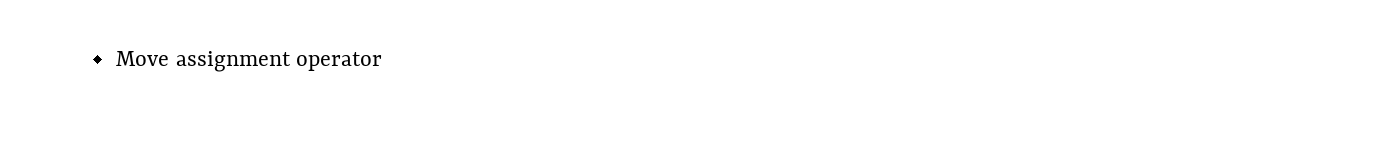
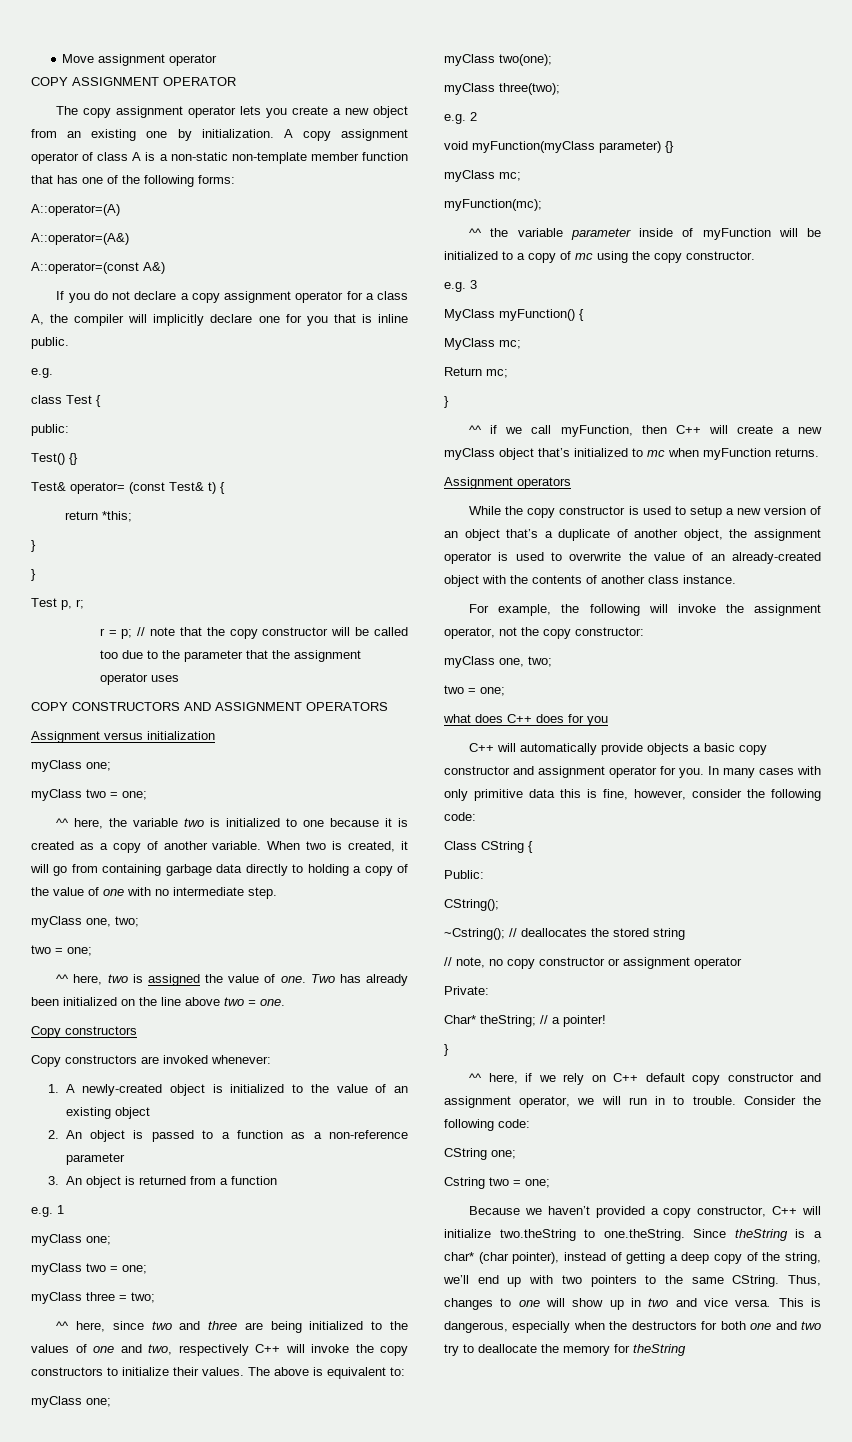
(383, 61) none -> [31,77,236,86] [56,106,408,118] [31,129,408,141] [31,152,408,164] [31,175,235,187] [31,204,120,216] [31,233,129,245] [31,262,165,274] [56,291,409,303] [31,314,408,326] [31,337,69,349] [31,368,53,378] [31,395,101,407] [31,424,69,436] [31,453,78,465] [31,482,225,494] [65,511,133,522] [31,540,36,552] [31,569,36,581] [31,598,84,610] [99,627,408,639] [99,650,361,662] [99,673,179,685] [31,702,388,711] [31,731,215,743] [31,760,111,772] [31,789,147,801] [56,818,409,829] [31,841,409,853] [30,864,408,876] [31,887,277,899] [31,916,139,928] [31,945,92,956] [56,974,408,986] [31,997,285,1006] [31,1026,137,1038] [31,1055,271,1067] [48,1084,408,1096] [65,1107,150,1119] [48,1130,408,1142] [65,1153,125,1165] [48,1176,277,1188] [31,1205,64,1217] [31,1234,111,1246] [31,1263,147,1275] [31,1292,155,1304] [56,1321,408,1333] [31,1344,408,1356] [31,1367,405,1379] [31,1396,111,1408] [444,54,552,66] [444,83,560,95] [444,112,477,124] [444,141,674,153] [444,170,521,182] [444,199,542,211] [469,228,821,240] [444,251,755,263] [444,280,477,292] [444,309,584,321] [444,338,521,350] [444,367,508,378] [444,396,449,408] [469,425,822,437] [444,448,819,460] [444,477,571,489] [469,506,821,518] [444,529,821,541] [444,552,821,564] [444,575,736,587] [469,604,821,616] [444,627,644,639] [444,656,552,668] [444,685,505,696] [443,714,608,726] [469,743,768,755] [444,766,821,778] [444,789,821,801] [444,812,476,821] [444,841,533,853] [444,870,484,879] [444,899,499,911] [444,928,685,940] [444,957,742,969] [444,986,489,995] [444,1015,606,1027] [444,1044,449,1056] [469,1073,821,1085] [444,1096,821,1108] [444,1119,530,1131] [444,1148,516,1160] [444,1177,550,1189] [469,1206,821,1218] [444,1229,822,1241] [444,1252,821,1264] [443,1275,821,1287] [444,1298,821,1310] [444,1321,821,1333] [444,1344,686,1356] // COPY ASSIGNMENT OPERATOR // The copy assignment operator lets you create a new object from an existing one by initialization. A copy assignment operator of class A is a non-static non-template member function that has one of the following forms: // A::operator=(A) // A::operator=(A&) // A::operator=(const A&) // If you do not declare a copy assignment operator for a class A, the compiler will implicitly declare one for you that is inline public. // e.g. // class Test { // public: // Test() {} // Test& operator= (const Test& t) { // return *this; // } // } // Test p, r; // r = p; // note that the copy constructor will be called too due to the parameter that the assignment operator uses // COPY CONSTRUCTORS AND ASSIGNMENT OPERATORS // Assignment versus initialization // myClass one; // myClass two = one; // ^^ here, the variable two is initialized to one because it is created as a copy of another variable. When two is created, it will go from containing garbage data directly to holding a copy of the value of one with no intermediate step. // myClass one, two; // two = one; // ^^ here, two is assigned the value of one. Two has already been initialized on the line above two = one. // Copy constructors // Copy constructors are invoked whenever: // 1. A newly-created object is initialized to the value of an existing object // 2. An object is passed to a function as a non-reference parameter // 3. An object is returned from a function // e.g. 1 // myClass one; // myClass two = one; // myClass three = two; // ^^ here, since two and three are being initialized to the values of one and two, respectively C++ will invoke the copy constructors to initialize their values. The above is equivalent to: // myClass one; // myClass two(one); // myClass three(two); // e.g. 2 // void myFunction(myClass parameter) {} // myClass mc; // myFunction(mc); // ^^ the variable parameter inside of myFunction will be initialized to a copy of mc using the copy constructor. // e.g. 3 // MyClass myFunction() { // MyClass mc; // Return mc; // } // ^^ if we call myFunction, then C++ will create a new myClass object that’s initialized to mc when myFunction returns. // Assignment operators // While the copy constructor is used to setup a new version of an object that’s a duplicate of another object, the assignment operator is used to overwrite the value of an already-created object with the contents of another class instance. // For example, the following will invoke the assignment operator, not the copy constructor: // myClass one, two; // two = one; // what does C++ does for you // C++ will automatically provide objects a basic copy constructor and assignment operator for you. In many cases with only primitive data this is fine, however, consider the following code: // Class CString { // Public: // CString(); // ~Cstring(); // deallocates the stored string // // note, no copy constructor or assignment operator // Private: // Char* theString; // a pointer! // } // ^^ here, if we rely on C++ default copy constructor and assignment operator, we will run in to trouble. Consider the following code: // CString one; // Cstring two = one; // Because we haven’t provided a copy constructor, C++ will initialize two.theString to one.theString. Since theString is a char* (char pointer), instead of getting a deep copy of the string, we’ll end up with two pointers to the same CString. Thus, changes to one will show up in two and vice versa. This is dangerous, especially when the destructors for both one and two try to deallocate the memory for theString

